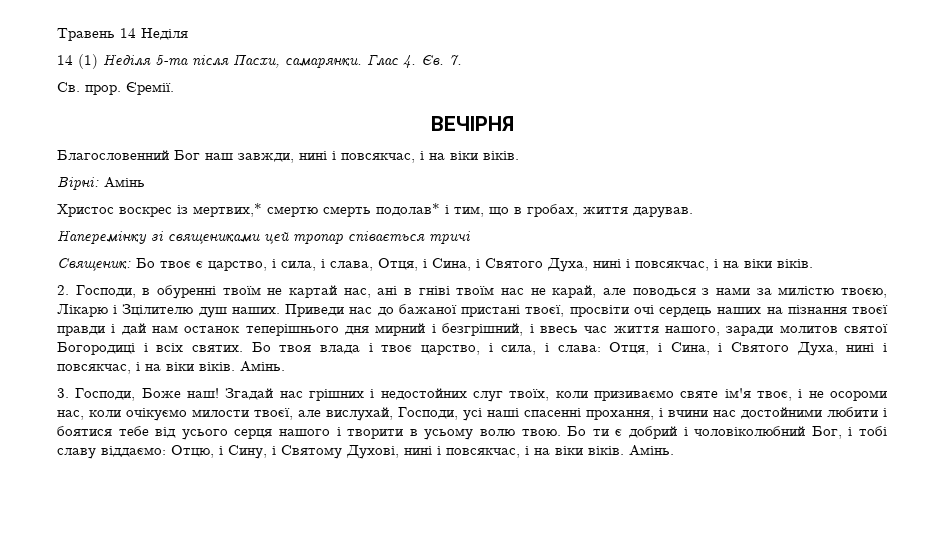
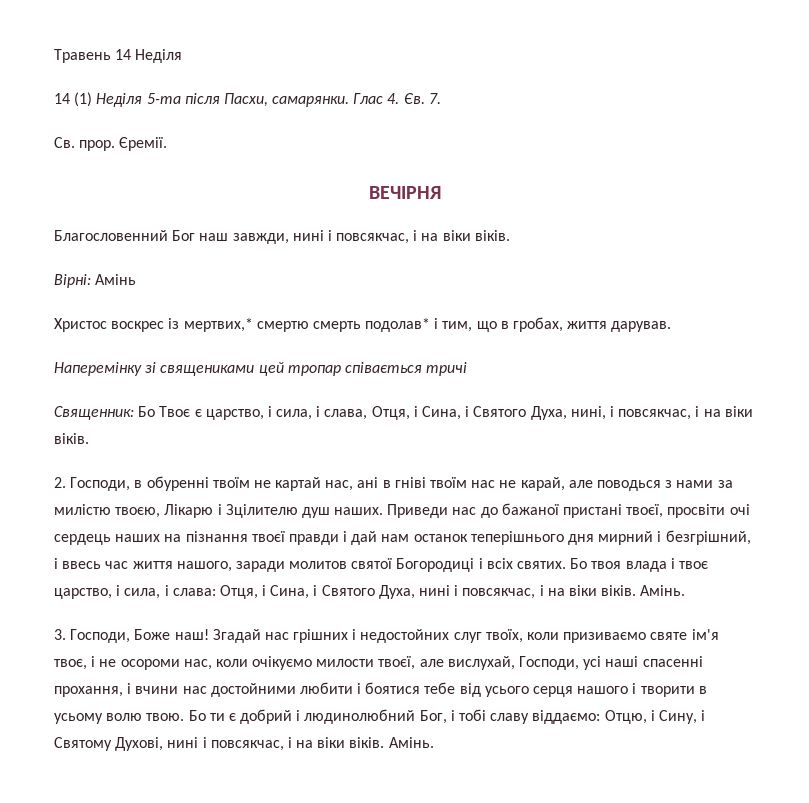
[57,258,191,271] Священик: Бо твоє -> [54,406,191,420] Священник: Бо Твоє
[593,259,621,268] нині -> [570,406,606,420] нині,
[694,426,806,436] чоловіколюбний -> [304,709,416,724] людинолюбний

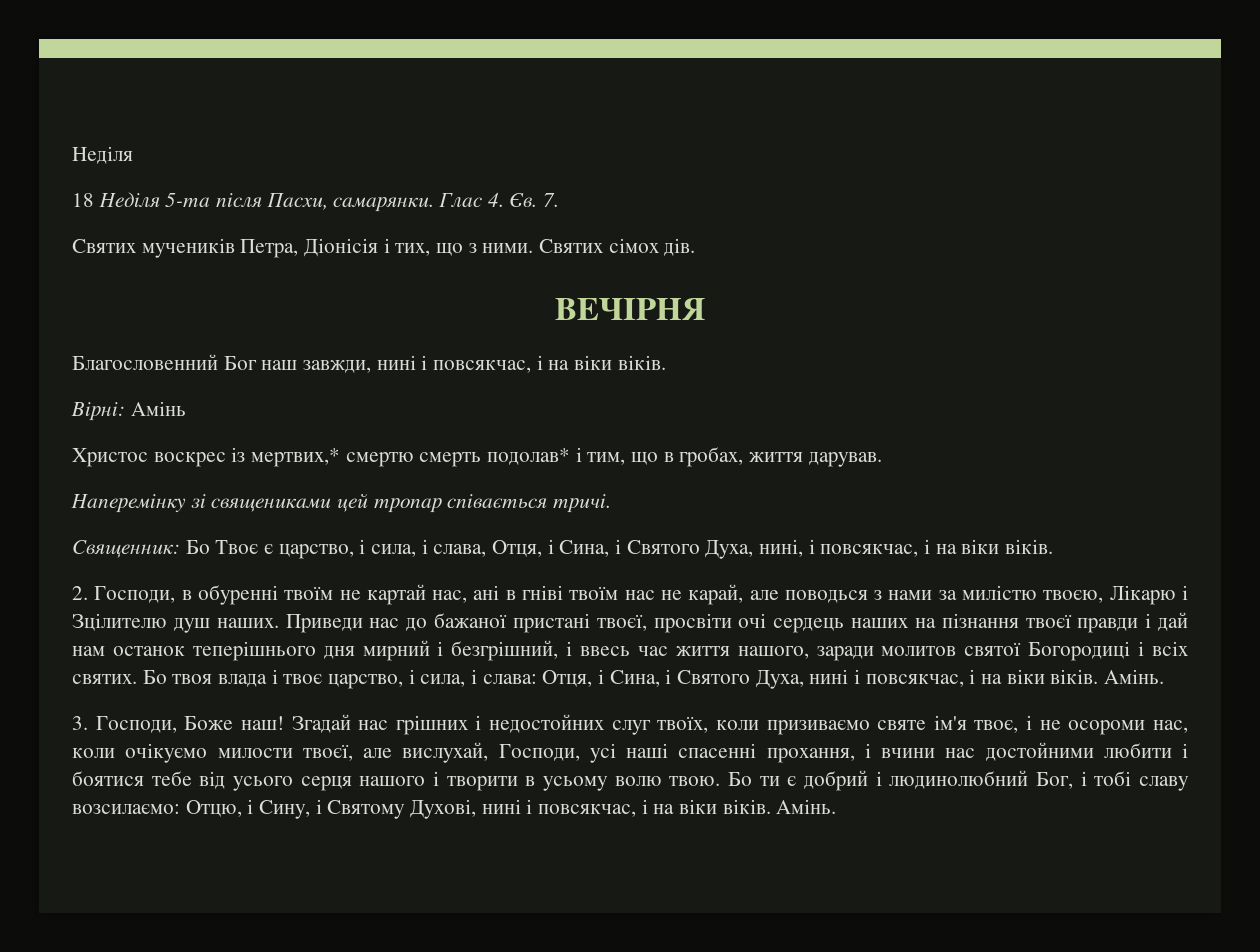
[54,49,132,63] Травень 14 -> (72, 155) none
[54,92,93,107] 14 (1) -> [72,193,94,207] 18
[54,137,168,151] Св. прор. Єремії. -> [72,238,696,258] Святих мучеників Петра, Діонісія і тих, що з ними. Святих сімох дів.
[426,362,468,376] тричі -> [553,494,612,513] тричі.
[532,710,601,724] віддаємо: -> [72,804,180,814] возсилаємо:

